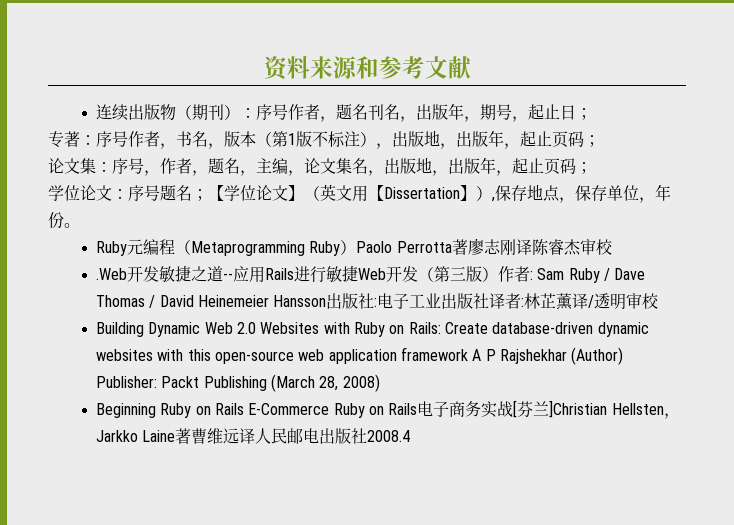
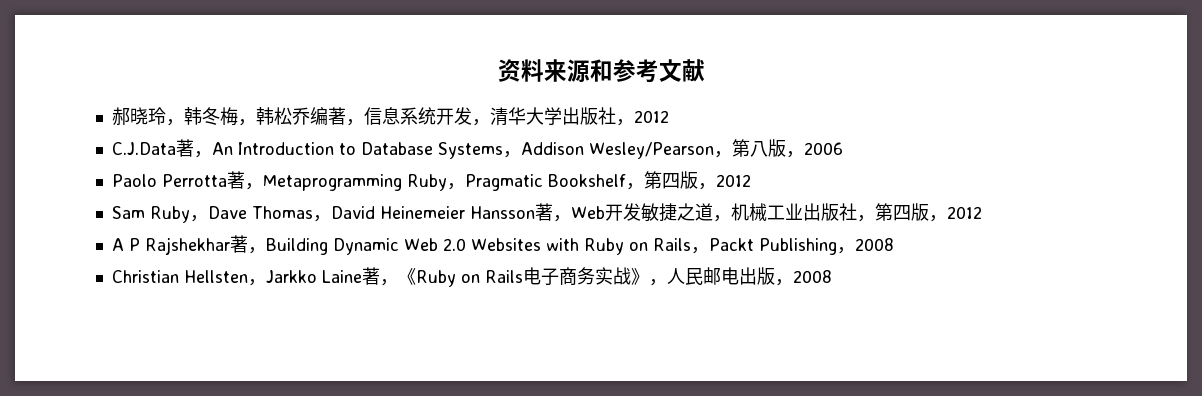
[96,103,593,122] [48,130,600,149] [48,157,592,176] [48,184,671,203] [48,212,80,229] [96,238,613,256] [96,265,646,283] [96,292,660,310] 连续出版物（期刊）：序号作者，题名刊名，出版年，期号，起止日； // 专著：序号作者，书名，版本（第1版不标注），出版地，出版年，起止页码； // 论文集：序号，作者，题名，主编，论文集名，出版地，出版年，起止页码； // 学位论文：序号题名；【学位论文】（英文用【Dissertation】）,保存地点，保存单位，年份。 // Ruby元编程（Metaprogramming Ruby）Paolo Perrotta著廖志刚译陈睿杰审校 // .Web开发敏捷之道--应用Rails进行敏捷Web开发（第三版）作者: Sam Ruby / Dave Thomas / David Heinemeier Hansson出版社:电子工业出版社译者:林芷薰译/透明审校 // -> [111,107,669,126] [111,139,843,159] [111,171,751,191] [111,203,982,223] [111,235,266,255] 郝晓玲，韩冬梅，韩松乔编著，信息系统开发，清华大学出版社，2012 // C.J.Data著，An Introduction to Database Systems，Addison Wesley/Pearson，第八版，2006 // Paolo Perrotta著，Metaprogramming Ruby，Pragmatic Bookshelf，第四版，2012 // Sam Ruby，Dave Thomas，David Heinemeier Hansson著，Web开发敏捷之道，机械工业出版社，第四版，2012 // A P Rajshekhar著，
[408,322,649,337] [96,347,624,365] [96,374,380,392] [96,403,330,418] Rails: Create database-driven dynamic websites with this open-source web application framework A P Rajshekhar (Author) Publisher: Packt Publishing (March 28, 2008) // Beginning Ruby on Rails E-Commerce -> [652,238,894,255] [111,267,416,286] Rails，Packt Publishing，2008 // Christian Hellsten，Jarkko Laine著，《
[513,400,680,419] [96,428,256,444] [芬兰]Christian Hellsten，Jarkko Laine著曹维远译 -> [630,268,667,286] 》，
[351,428,411,444] 社2008.4 -> [774,270,832,286] ，2008

